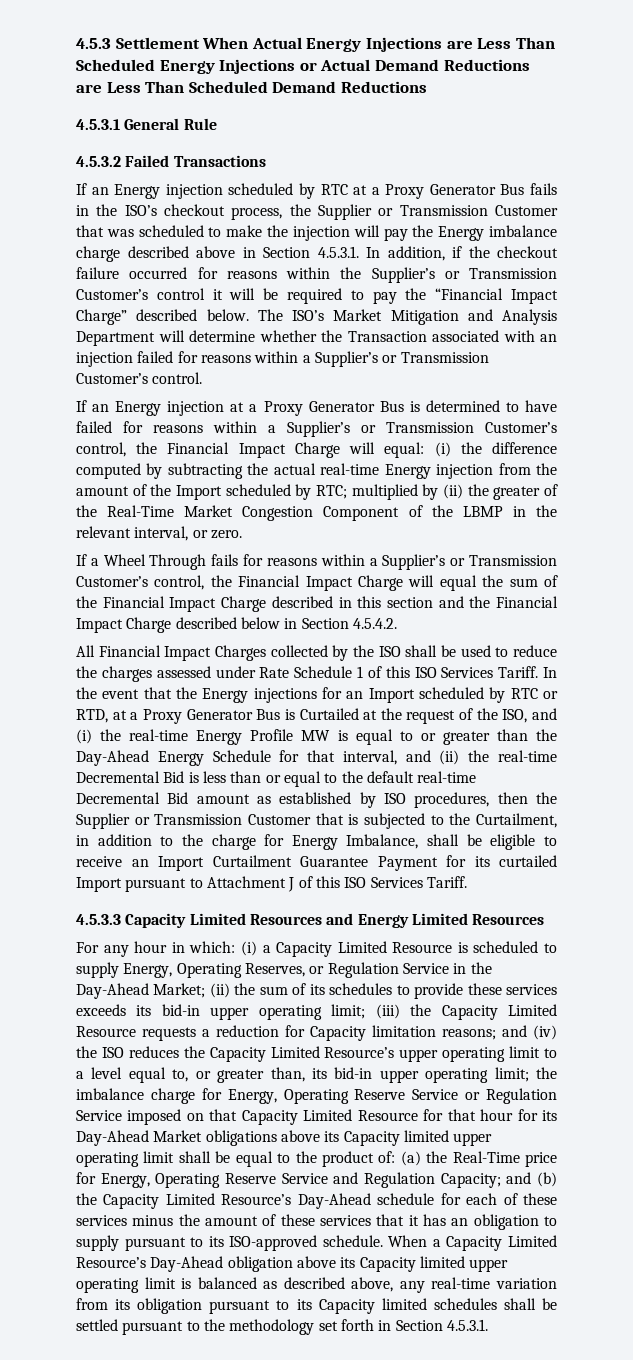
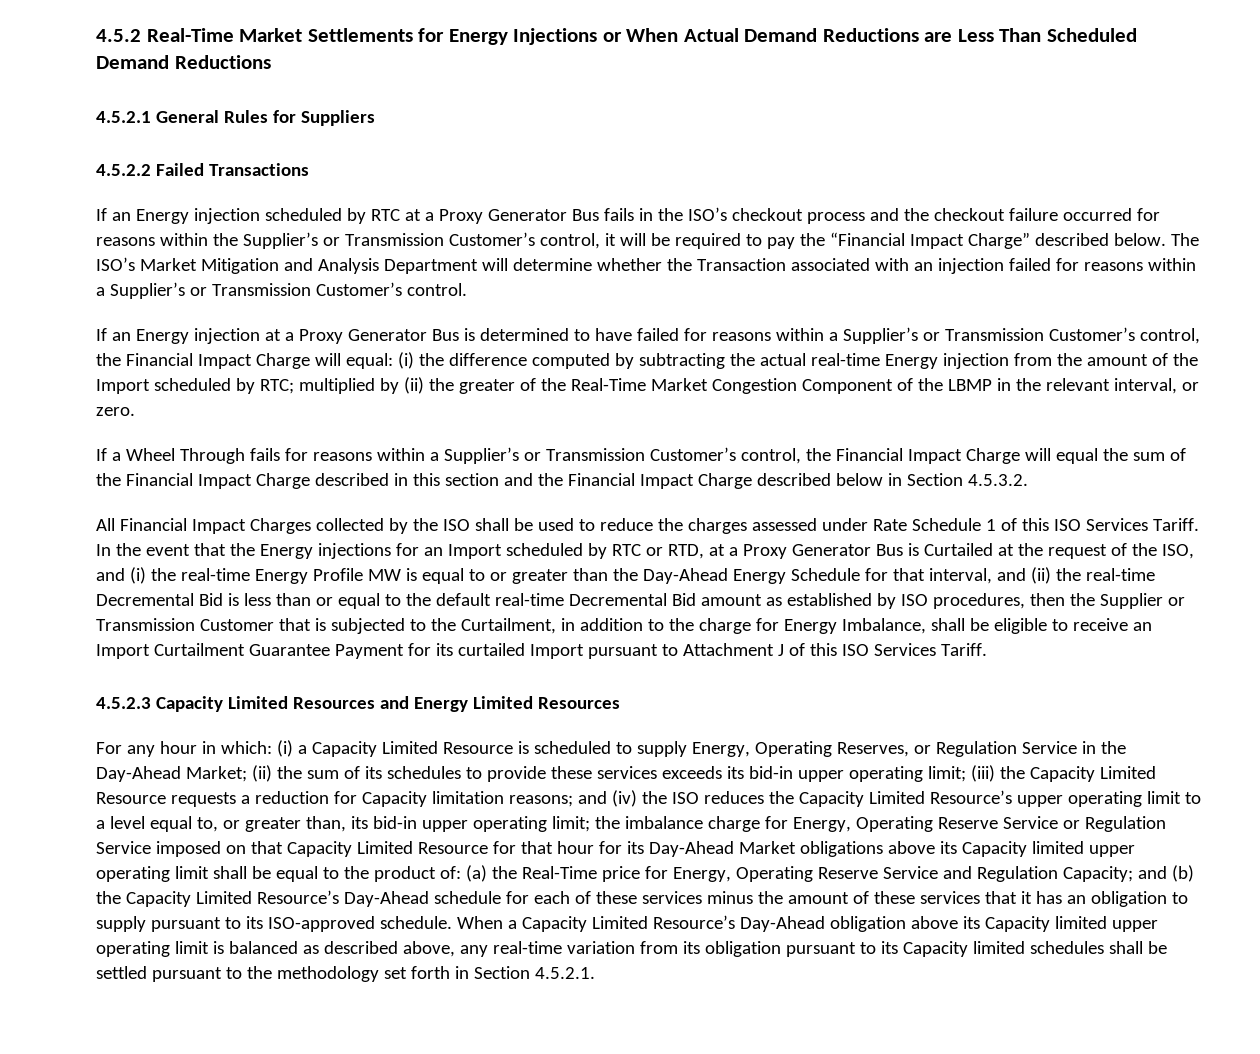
[76,37,555,52] [76,59,155,71] 4.5.3 Settlement When Actual Energy Injections are Less Than Scheduled -> [96,28,445,42] 4.5.2 Real-Time Market Settlements for
(317, 66) none -> [626,28,679,42] When
[76,118,217,130] [76,156,121,167] 4.5.3.1 General Rule // 4.5.3.2 -> [96,110,375,126] [96,164,151,176] 4.5.2.1 General Rules for Suppliers // 4.5.2.2
[231,204,558,220] [76,225,557,241] [76,246,462,262] process, the Supplier or Transmission Customer that was scheduled to make the injection will pay the Energy imbalance charge described above in Section 4.5.3.1. In addition, if -> [806,208,899,224] process and
[156,288,205,300] control -> [539,233,600,249] control,
[352,618,397,629] 4.5.4.2. -> [967,474,1028,486] 4.5.3.2.
[76,914,121,925] 4.5.3.3 -> [96,697,151,709] 4.5.2.3
[446,1319,488,1331] 4.5.3.1. -> [534,967,595,979] 4.5.2.1.

